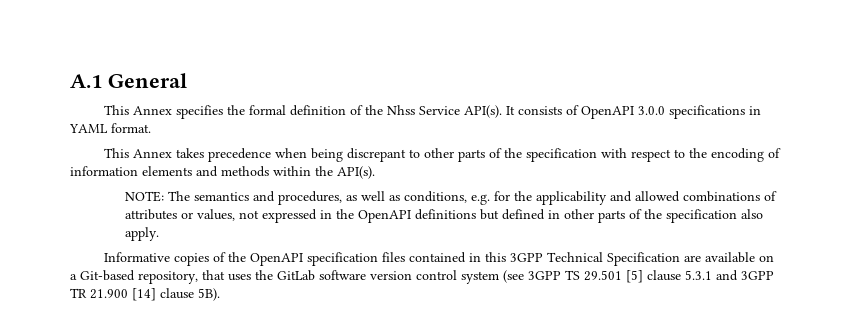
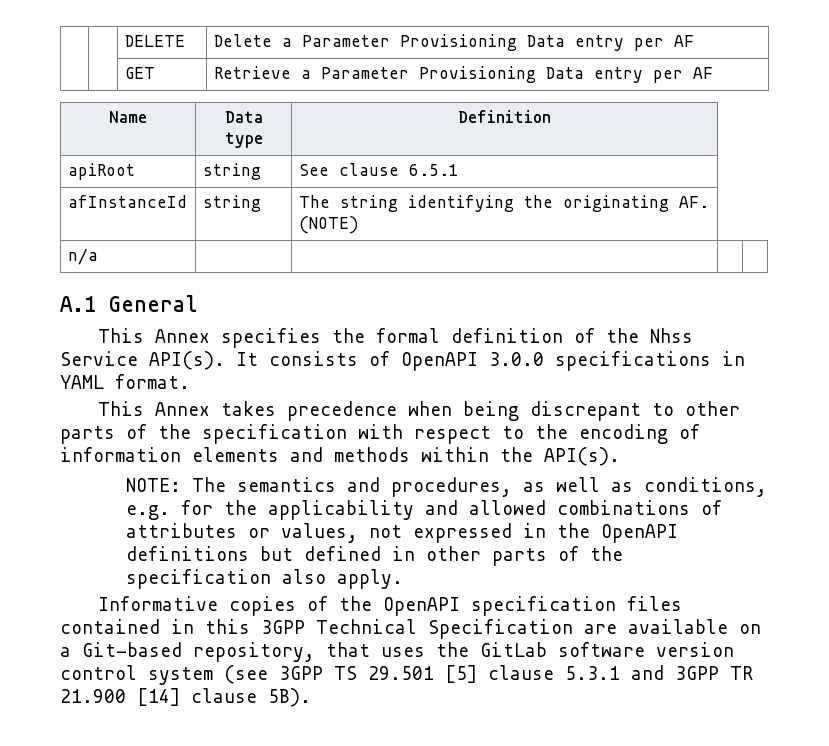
(70, 81) none -> [124,35,185,47] [213,34,694,51] [124,67,155,79] [213,66,713,83] [109,111,147,123] [224,111,263,123] [224,132,263,148] [457,110,551,123] [67,163,135,180] [202,163,261,180] [298,163,459,176] [67,195,187,208] [202,195,261,212] [298,195,709,212] [298,216,359,234] [67,248,98,265] | | DELETE | Delete a Parameter Provisioning Data entry per AF // | | GET | Retrieve a Parameter Provisioning Data entry per AF // Name | Data type | Definition // apiRoot | string | See clause 6.5.1 // afInstanceId | string | The string identifying the originating AF. (NOTE) // n/a | | | | //

